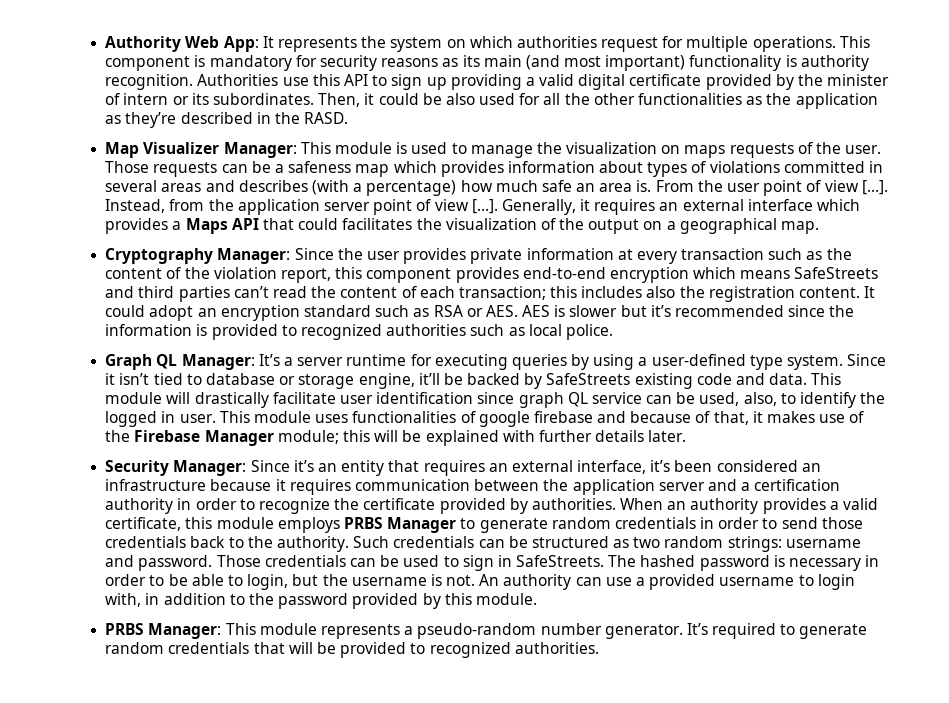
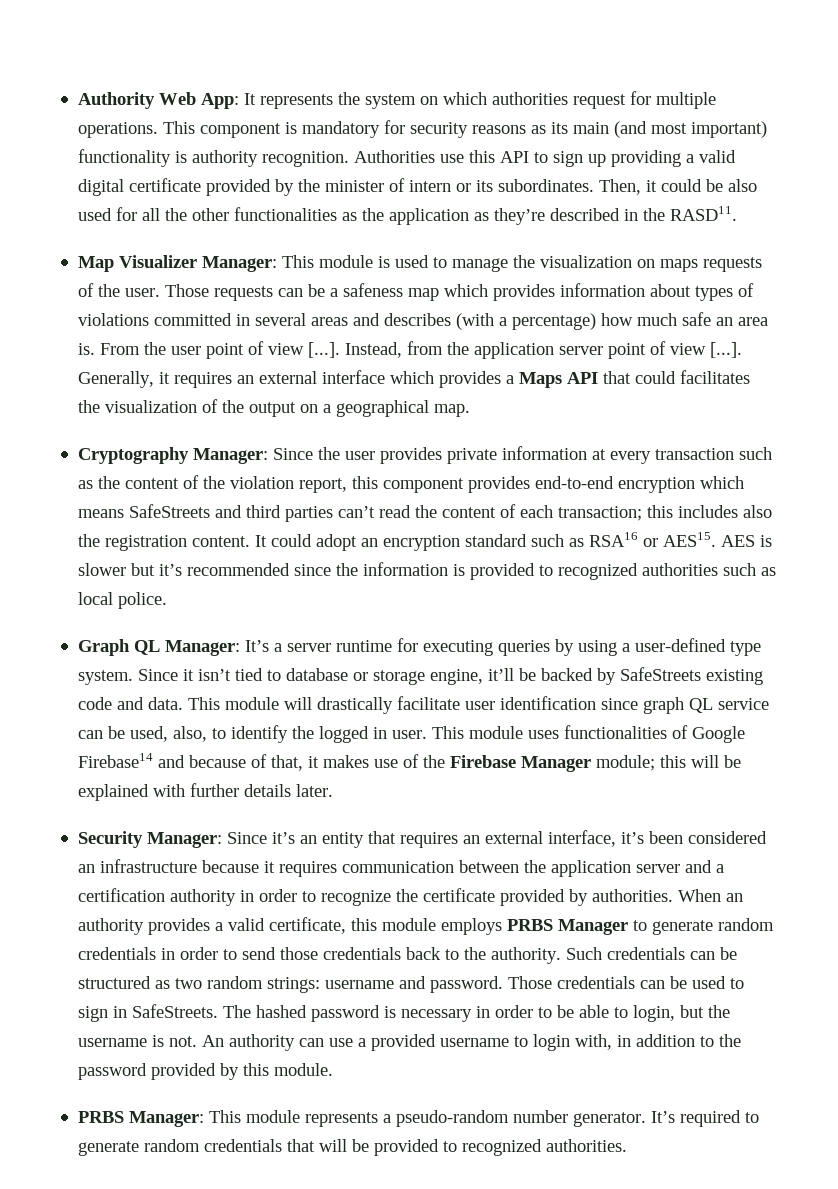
[304,112,349,124] RASD. -> [669,206,737,221] RASD11.
[433,305,518,317] RSA or AES. -> [588,532,716,547] RSA16 or AES15.
[478,411,593,427] google firebase -> [691,726,745,743] [77,753,153,768] Google Firebase14

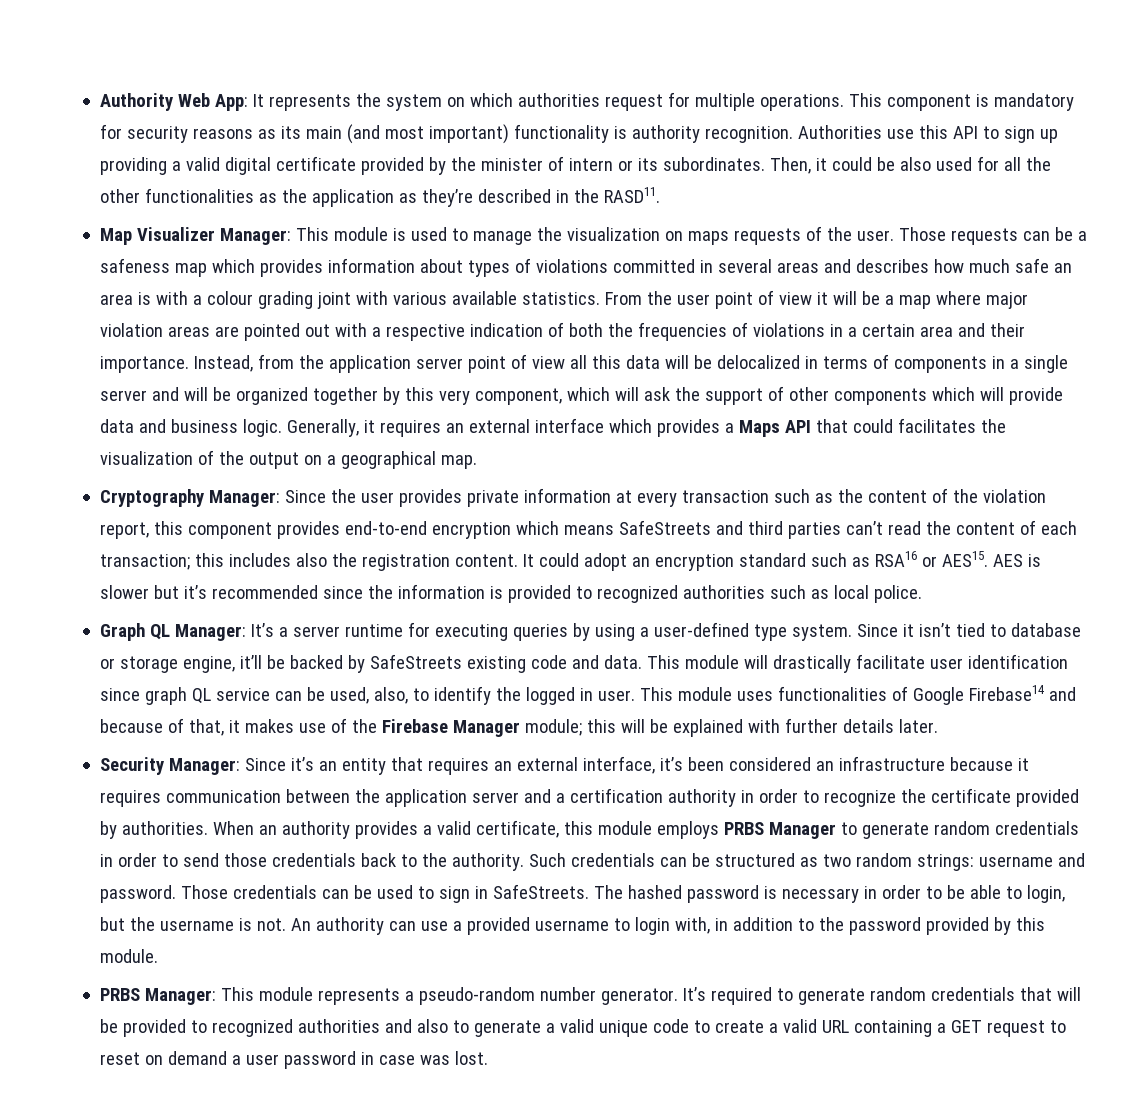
[455,313,596,330] (with a percentage) -> (929, 266) none
[77,343,95,355] is. -> [137,291,600,309] is with a colour grading joint with various available statistics.
[307,342,340,358] [...]. -> [816,291,1028,309] [99,322,1025,341] [99,356,189,373] it will be a map where major violation areas are pointed out with a respective indication of both the frequencies of violations in a certain area and their importance.
[709,342,742,358] [...]. -> [569,354,1068,373] [99,386,1063,405] [99,419,282,437] all this data will be delocalized in terms of components in a single server and will be organized together by this very component, which will ask the support of other components which will provide data and business logic.
[545,1139,627,1152] authorities. -> [297,1019,1066,1037] [99,1051,488,1069] authorities and also to generate a valid unique code to create a valid URL containing a GET request to reset on demand a user password in case was lost.

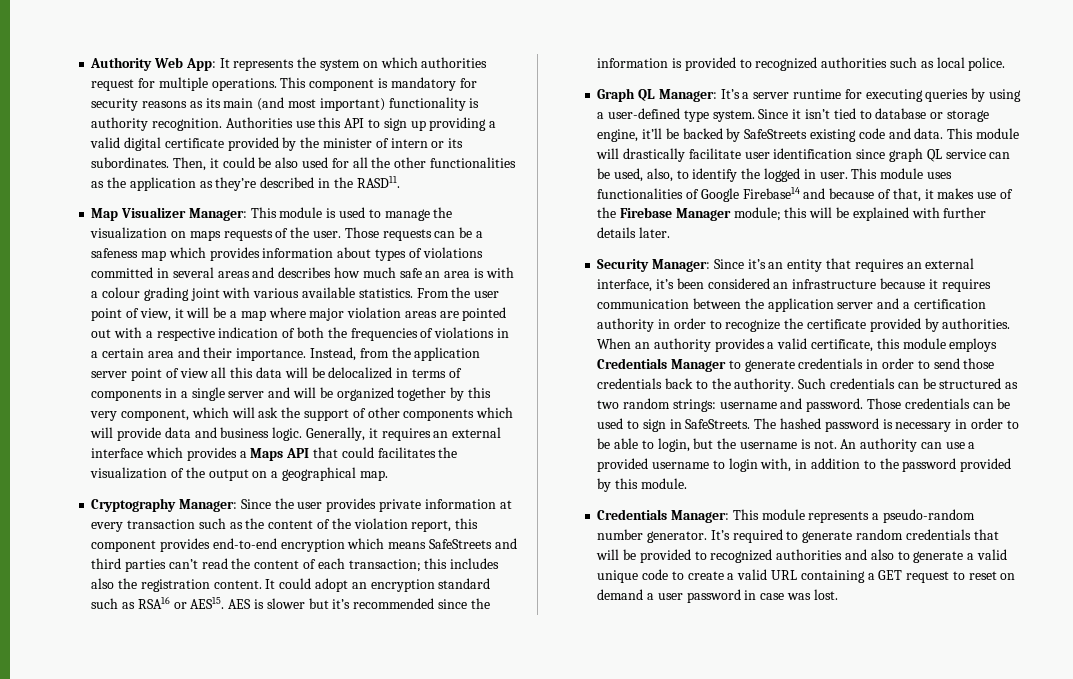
[778,292,812,305] view -> [139,308,171,321] view,
[723,822,764,835] PRBS -> [597,358,668,369] Credentials
[933,821,990,835] random -> (795, 366) none
[99,988,140,1001] PRBS -> [597,509,668,520] Credentials

